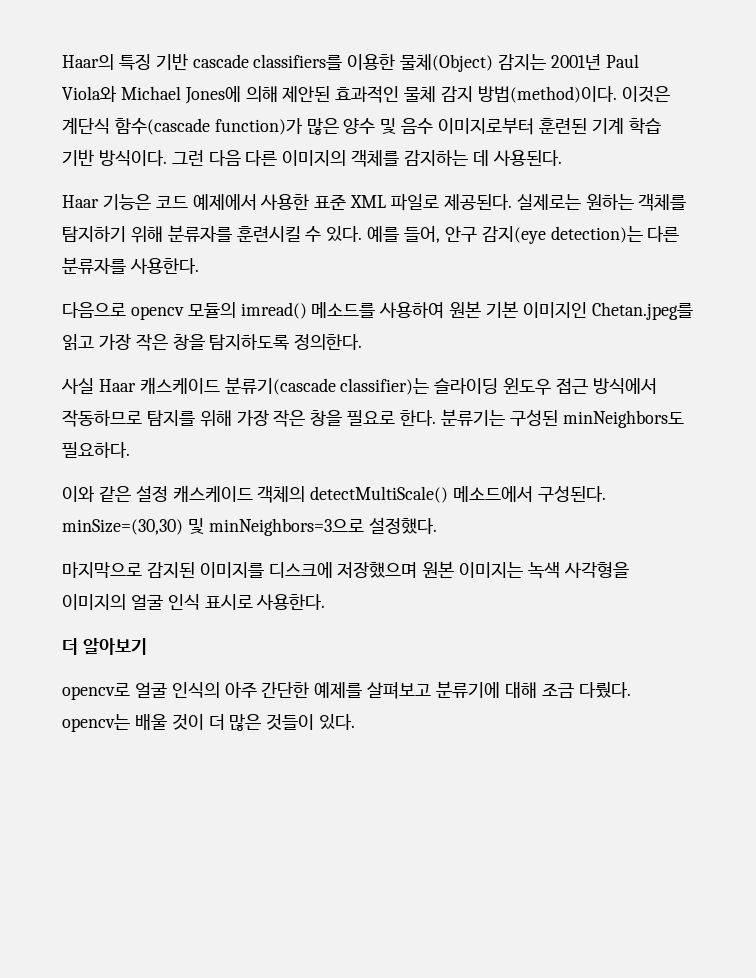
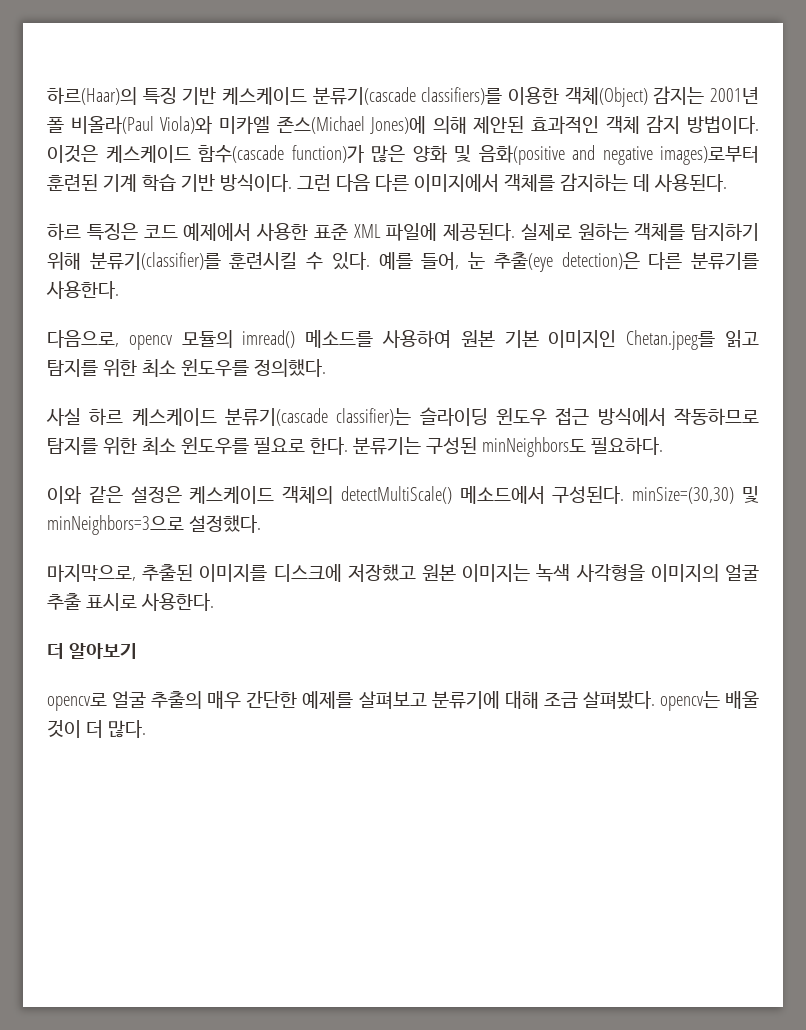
[62,54,114,70] Haar의 -> [47,87,137,105] 하르(Haar)의
[192,54,639,72] [62,86,670,104] [62,117,535,135] cascade classifiers를 이용한 물체(Object) 감지는 2001년 Paul Viola와 Michael Jones에 의해 제안된 효과적인 물체 감지 방법(method)이다. 이것은 계단식 함수(cascade function)가 많은 양수 및 음수 이미지로부터 -> [221,86,759,107] [47,115,759,134] [47,145,759,165] 케스케이드 분류기(cascade classifiers)를 이용한 객체(Object) 감지는 2001년 폴 비올라(Paul Viola)와 미카엘 존스(Michael Jones)에 의해 제안된 효과적인 객체 감지 방법이다. 이것은 케스케이드 함수(cascade function)가 많은 양화 및 음화(positive and negative images)로부터
[282,150,347,166] 이미지의 -> [413,174,499,192] 이미지에서
[62,194,151,210] Haar 기능은 -> [47,223,138,240] 하르 특징은
[391,194,581,211] 파일로 제공된다. 실제로는 -> [386,223,572,241] 파일에 제공된다. 실제로
[167,225,232,242] 분류자를 -> [89,252,221,270] 분류기(classifier)를
[444,226,680,244] [62,257,199,274] [62,302,126,318] 안구 감지(eye detection)는 다른 분류자를 사용한다. // 다음으로 -> [468,252,760,272] [46,281,119,299] [47,330,119,348] 눈 추출(eye detection)은 다른 분류기를 사용한다. // 다음으로,
[98,333,363,351] 가장 작은 창을 탐지하도록 정의한다. -> [47,359,326,377] 탐지를 위한 최소 윈도우를 정의했다.
[98,377,220,394] Haar 캐스케이드 -> [89,408,217,426] 하르 케스케이드
[199,409,343,427] 위해 가장 작은 창을 -> [102,437,249,455] 위한 최소 윈도우를
[135,485,253,502] 설정 캐스케이드 -> [130,486,275,504] 설정은 케스케이드
[62,562,195,578] 마지막으로 감지된 -> [47,564,194,582] 마지막으로, 추출된
[337,562,418,578] 저장했으며 -> [347,564,416,582] 저장했고
[167,594,200,610] 인식 -> [47,593,81,610] 추출
[171,682,257,698] 인식의 아주 -> [151,691,242,709] 추출의 매우
[578,682,631,698] 다뤘다. -> [582,691,655,710] 살펴봤다.
[229,714,356,731] 많은 것들이 있다. -> [107,720,146,738] 많다.

